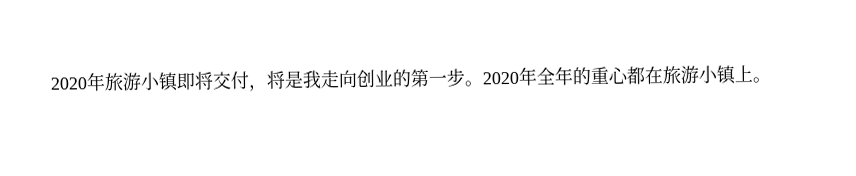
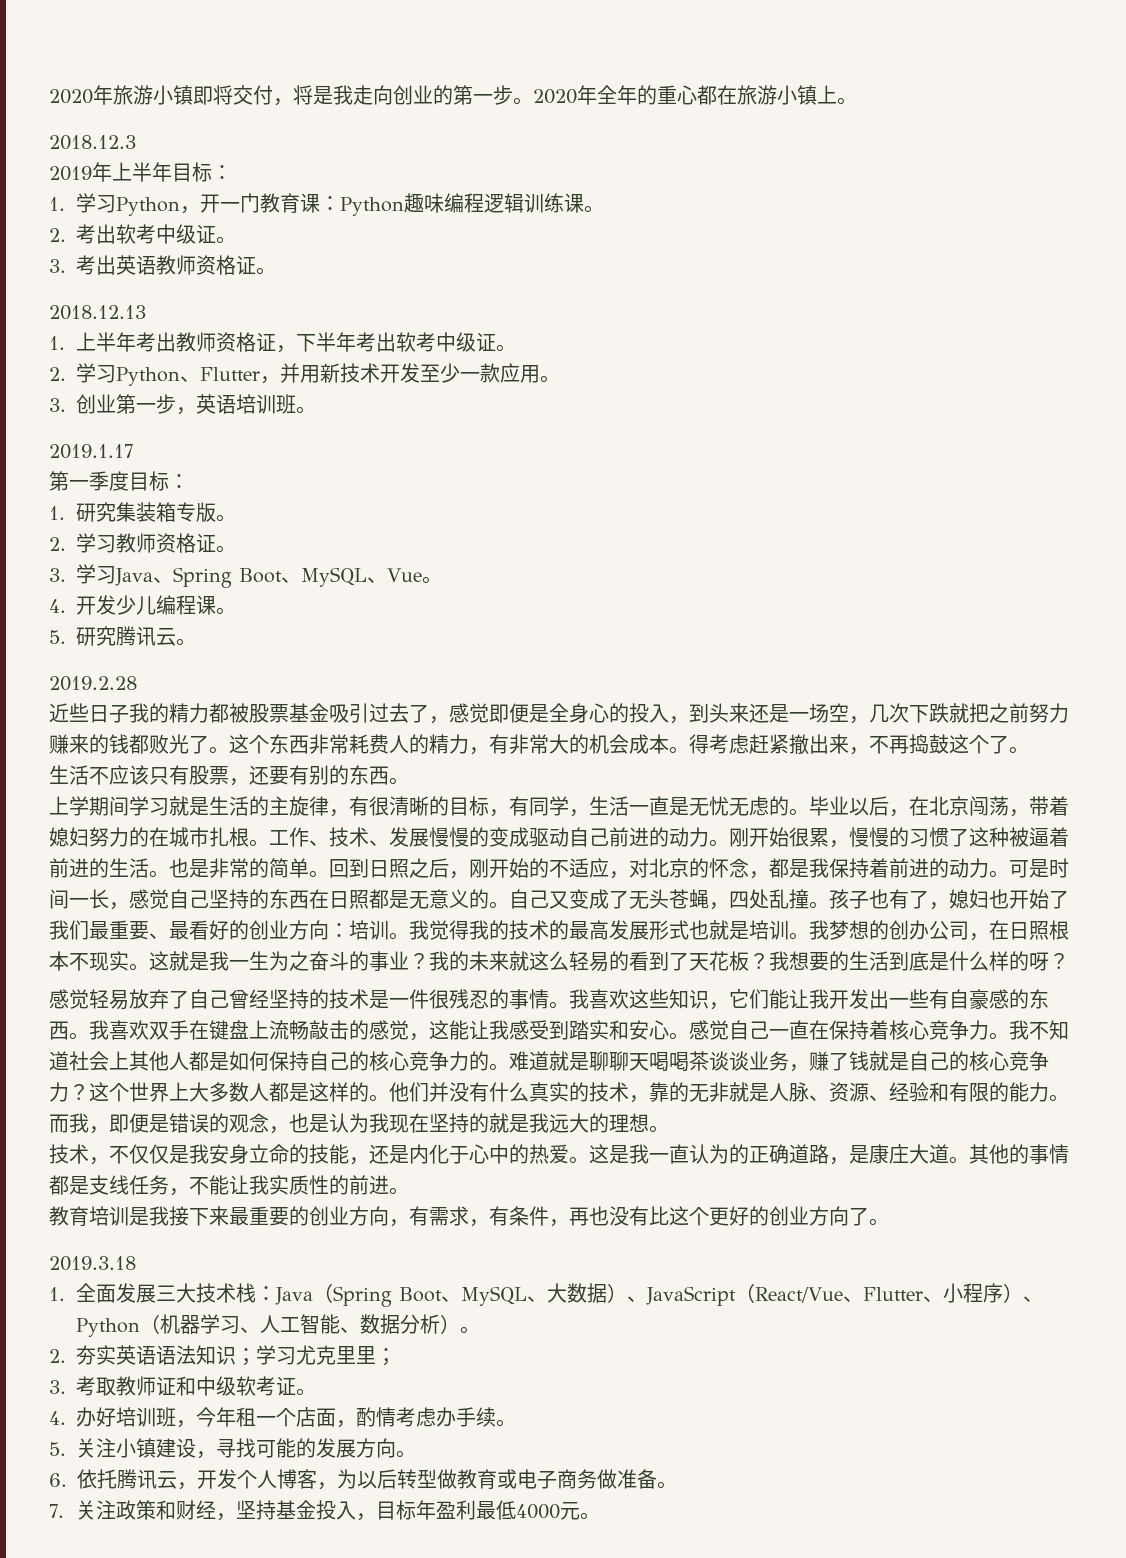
(771, 79) none -> [49,135,136,150] [49,162,232,182] [49,193,604,216] [49,224,236,244] [49,255,276,275] [49,305,146,320] [49,332,516,353] [49,363,560,386] [49,394,316,415] [49,444,133,459] [49,471,189,491] [49,502,236,522] [49,533,236,553] [49,564,442,588] [49,595,236,615] [49,626,196,646] [49,676,137,691] [49,703,1069,724] [49,734,1029,755] [49,765,409,786] [49,796,1069,817] [49,827,1069,848] [49,858,1069,879] [49,889,1069,910] [49,920,1069,941] [49,951,1069,972] [49,989,1049,1010] [49,1020,1069,1041] [49,1051,1049,1072] [49,1082,1069,1103] [49,1113,669,1134] [49,1144,1069,1165] [49,1175,409,1196] [49,1206,889,1227] [49,1256,136,1271] [49,1283,1043,1307] [75,1314,480,1337] [49,1345,396,1366] [49,1376,316,1396] [49,1407,516,1428] [49,1438,416,1459] [49,1469,677,1490] [49,1500,600,1521] // 2018.12.3 // 2019年上半年目标： // 1.学习Python，开一门教育课：Python趣味编程逻辑训练课。 // 2.考出软考中级证。 // 3.考出英语教师资格证。 // 2018.12.13 // 1.上半年考出教师资格证，下半年考出软考中级证。 // 2.学习Python、Flutter，并用新技术开发至少一款应用。 // 3.创业第一步，英语培训班。 // 2019.1.17 // 第一季度目标： // 1.研究集装箱专版。 // 2.学习教师资格证。 // 3.学习Java、Spring Boot、MySQL、Vue。 // 4.开发少儿编程课。 // 5.研究腾讯云。 // 2019.2.28 // 近些日子我的精力都被股票基金吸引过去了，感觉即便是全身心的投入，到头来还是一场空，几次下跌就把之前努力赚来的钱都败光了。这个东西非常耗费人的精力，有非常大的机会成本。得考虑赶紧撤出来，不再捣鼓这个了。 // 生活不应该只有股票，还要有别的东西。 // 上学期间学习就是生活的主旋律，有很清晰的目标，有同学，生活一直是无忧无虑的。毕业以后，在北京闯荡，带着媳妇努力的在城市扎根。工作、技术、发展慢慢的变成驱动自己前进的动力。刚开始很累，慢慢的习惯了这种被逼着前进的生活。也是非常的简单。回到日照之后，刚开始的不适应，对北京的怀念，都是我保持着前进的动力。可是时间一长，感觉自己坚持的东西在日照都是无意义的。自己又变成了无头苍蝇，四处乱撞。孩子也有了，媳妇也开始了我们最重要、最看好的创业方向：培训。我觉得我的技术的最高发展形式也就是培训。我梦想的创办公司，在日照根本不现实。这就是我一生为之奋斗的事业？我的未来就这么轻易的看到了天花板？我想要的生活到底是什么样的呀？ // 感觉轻易放弃了自己曾经坚持的技术是一件很残忍的事情。我喜欢这些知识，它们能让我开发出一些有自豪感的东西。我喜欢双手在键盘上流畅敲击的感觉，这能让我感受到踏实和安心。感觉自己一直在保持着核心竞争力。我不知道社会上其他人都是如何保持自己的核心竞争力的。难道就是聊聊天喝喝茶谈谈业务，赚了钱就是自己的核心竞争力？这个世界上大多数人都是这样的。他们并没有什么真实的技术，靠的无非就是人脉、资源、经验和有限的能力。而我，即便是错误的观念，也是认为我现在坚持的就是我远大的理想。 // 技术，不仅仅是我安身立命的技能，还是内化于心中的热爱。这是我一直认为的正确道路，是康庄大道。其他的事情都是支线任务，不能让我实质性的前进。 // 教育培训是我接下来最重要的创业方向，有需求，有条件，再也没有比这个更好的创业方向了。 // 2019.3.18 // 1.全面发展三大技术栈：Java（Spring Boot、MySQL、大数据）、JavaScript（React/Vue、Flutter、小程序）、Python（机器学习、人工智能、数据分析）。 // 2.夯实英语语法知识；学习尤克里里； // 3.考取教师证和中级软考证。 // 4.办好培训班，今年租一个店面，酌情考虑办手续。 // 5.关注小镇建设，寻找可能的发展方向。 // 6.依托腾讯云，开发个人博客，为以后转型做教育或电子商务做准备。 // 7.关注政策和财经，坚持基金投入，目标年盈利最低4000元。

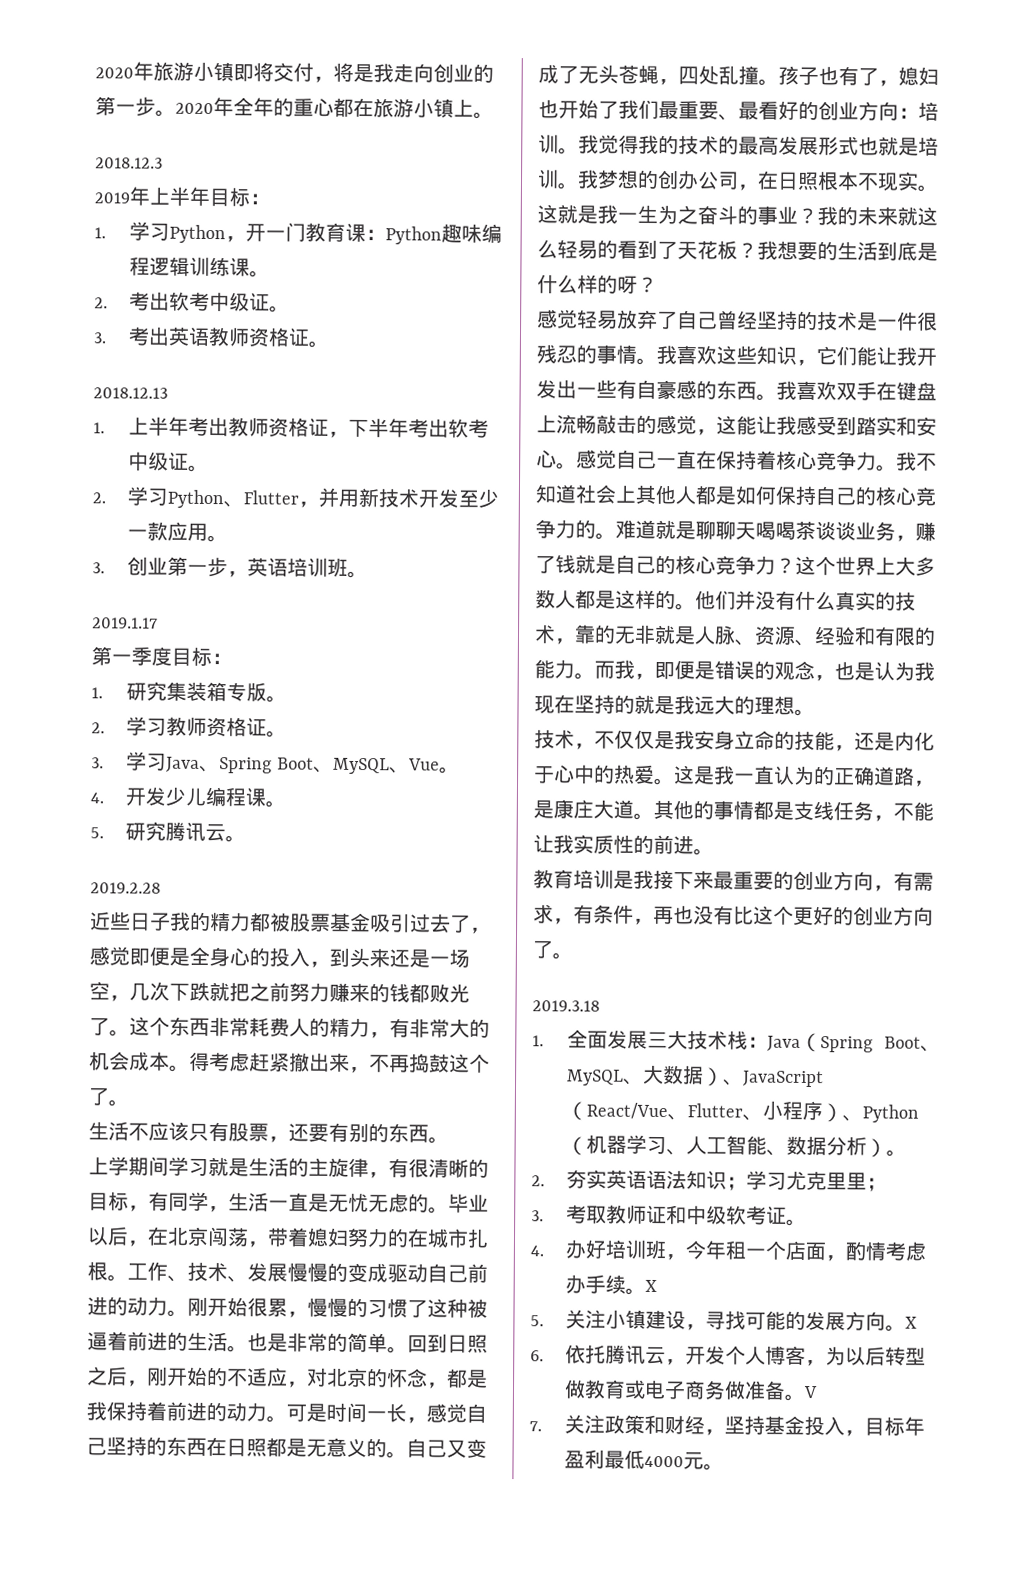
(516, 1423) none -> [645,1279,658,1293] X
(416, 1454) none -> [905,1316,918,1329] X
(677, 1485) none -> [803,1385,819,1399] V

